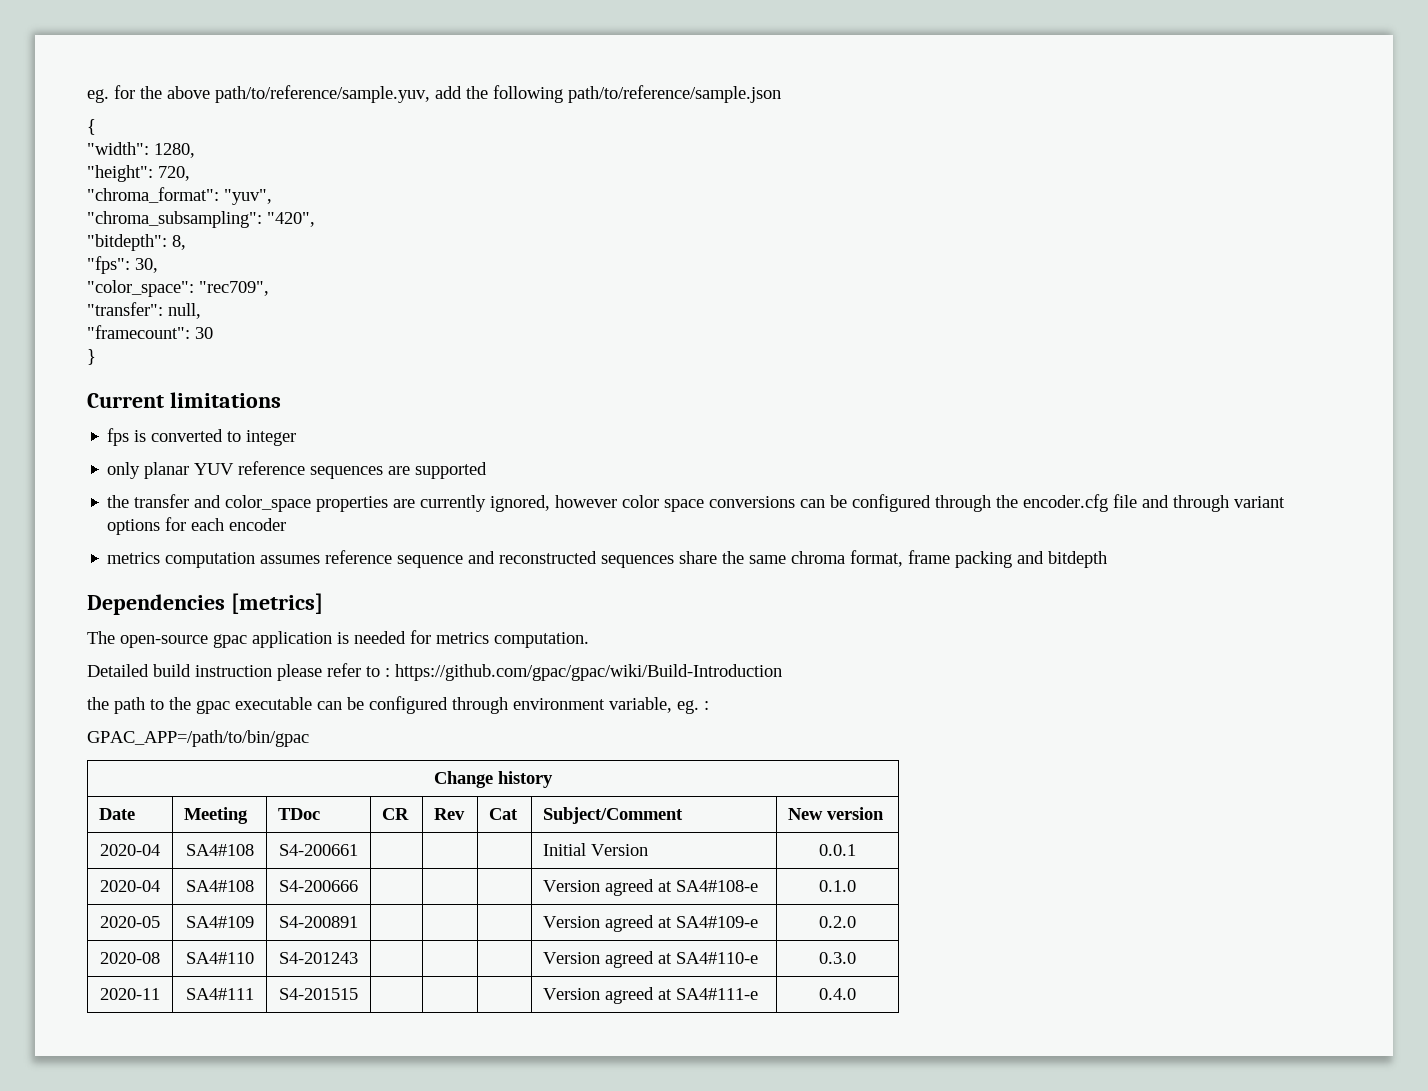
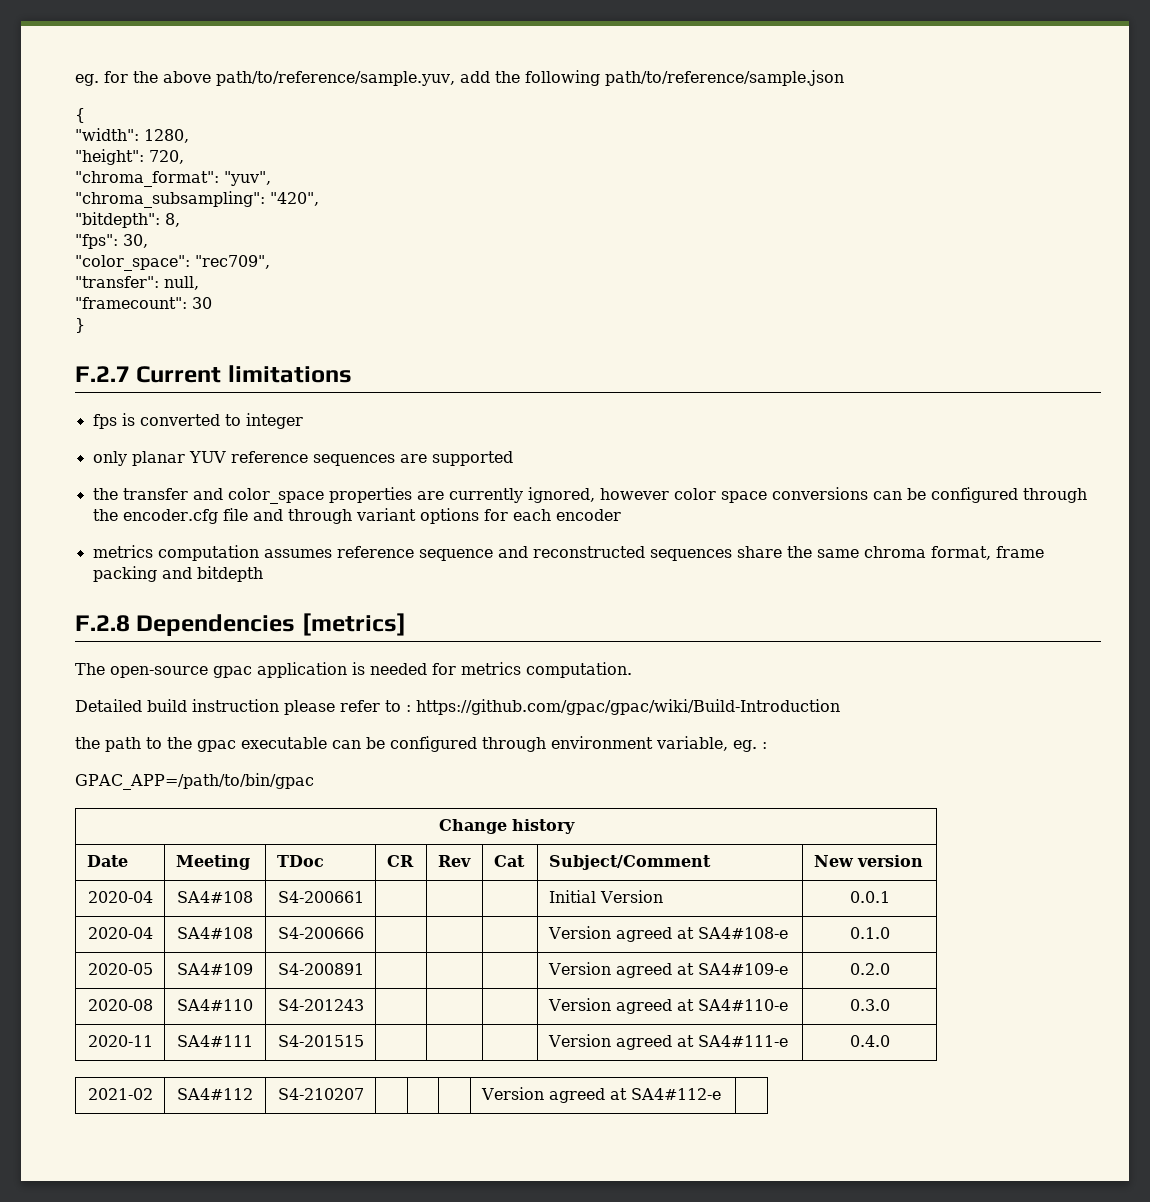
(96, 357) none -> [75,366,130,382] F.2.7
(1108, 559) none -> [75,615,130,632] F.2.8
(856, 994) none -> [87,1088,153,1100] [177,1088,253,1100] [277,1088,364,1100] [480,1087,721,1103] // 2021-02 | SA4#112 | S4-210207 | | | | Version agreed at SA4#112-e |

